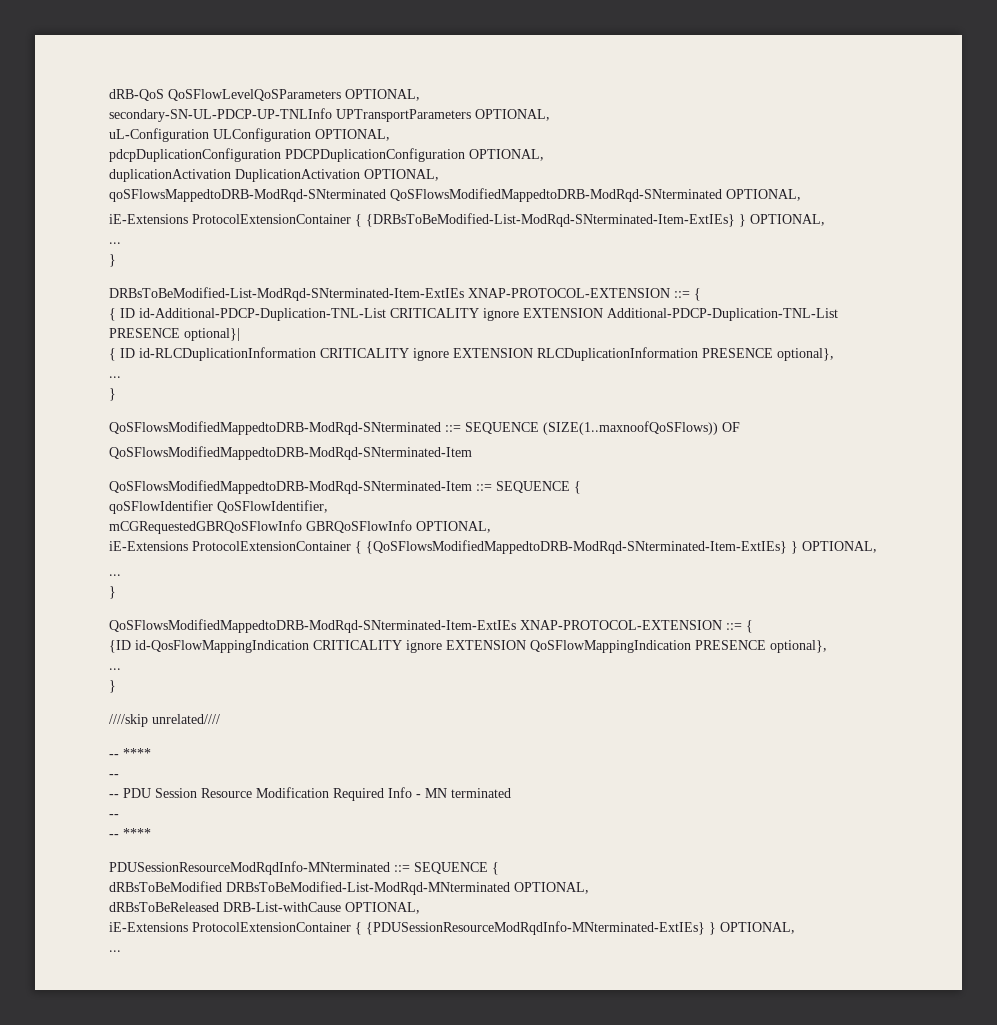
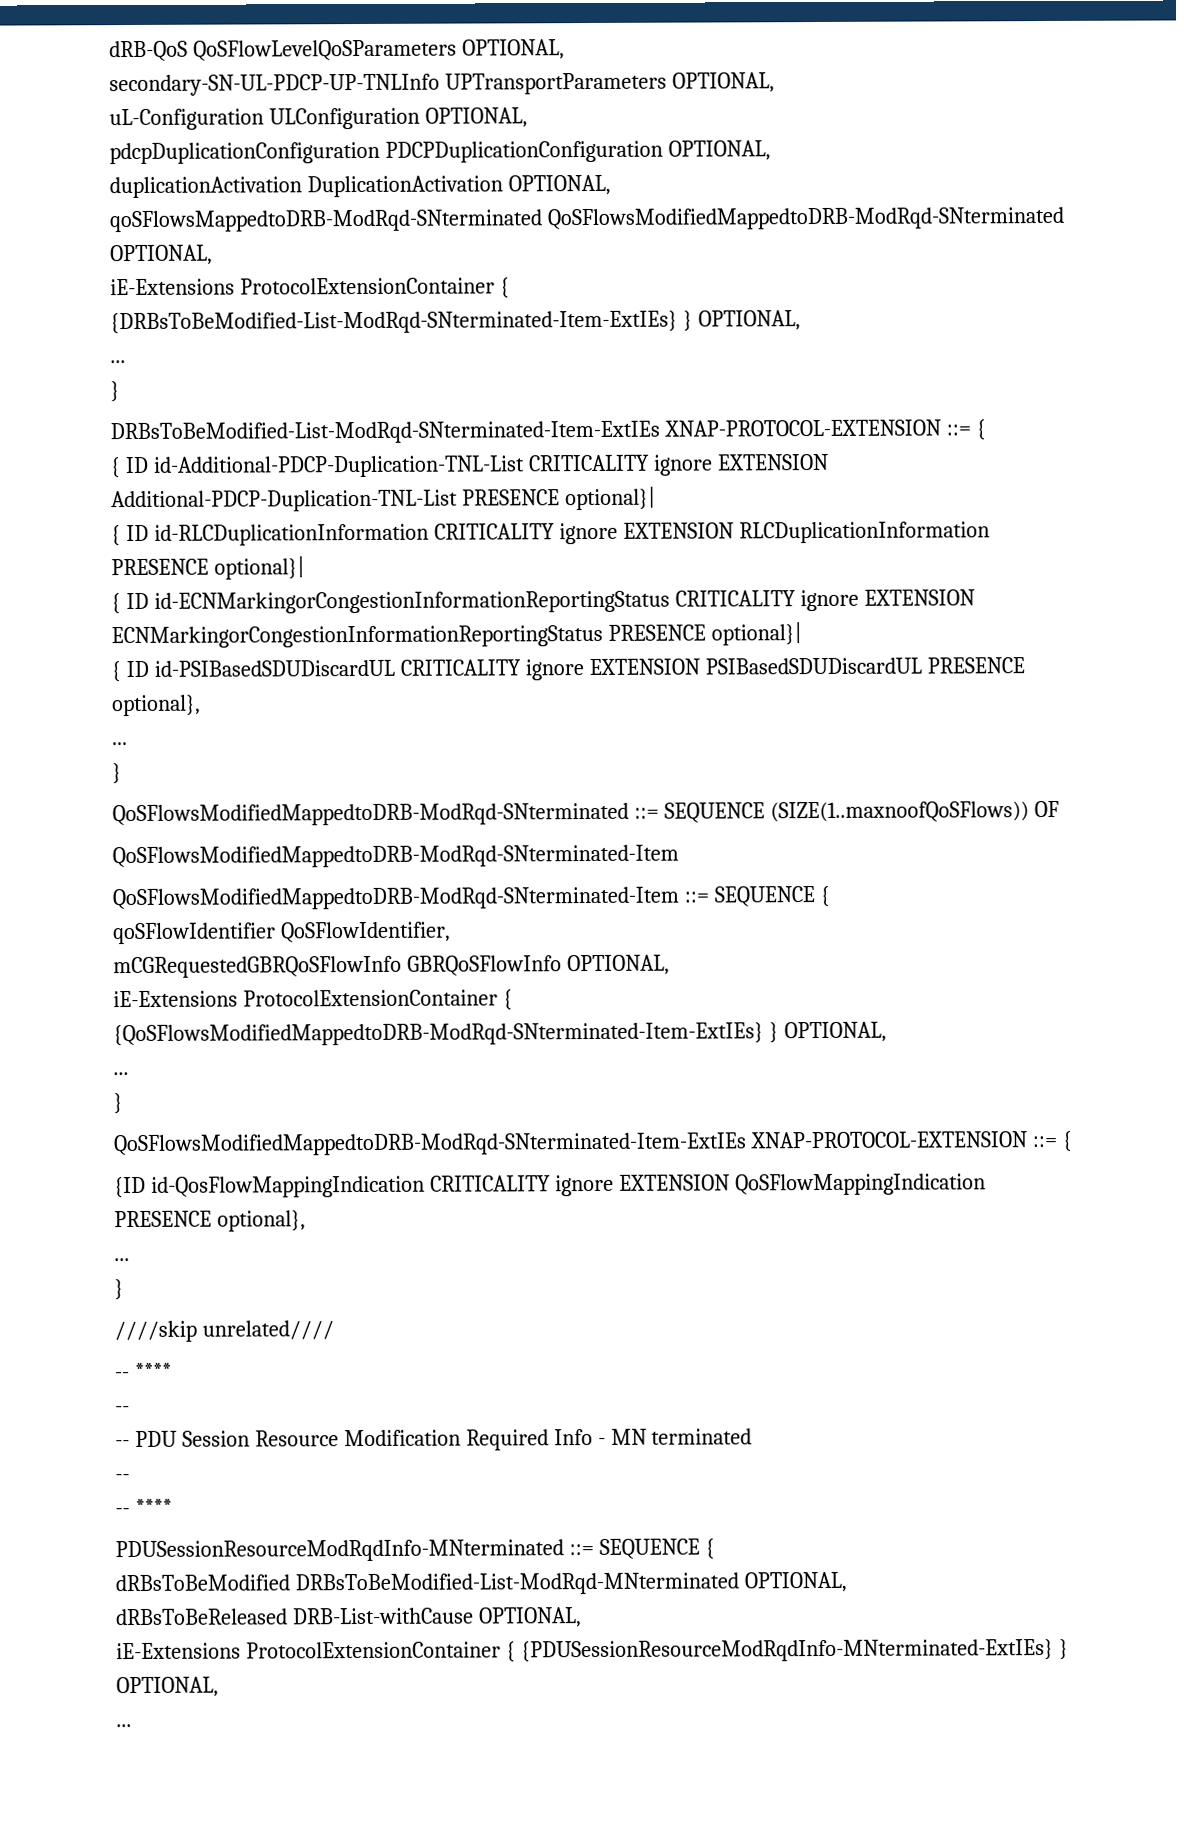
(773, 353) none -> [213,556,305,580] [111,589,975,615] [111,622,802,649] [111,657,1025,683] optional}| // { ID id-ECNMarkingorCongestionInformationReportingStatus CRITICALITY ignore EXTENSION ECNMarkingorCongestionInformationReportingStatus PRESENCE optional}| // { ID id-PSIBasedSDUDiscardUL CRITICALITY ignore EXTENSION PSIBasedSDUDiscardUL PRESENCE

